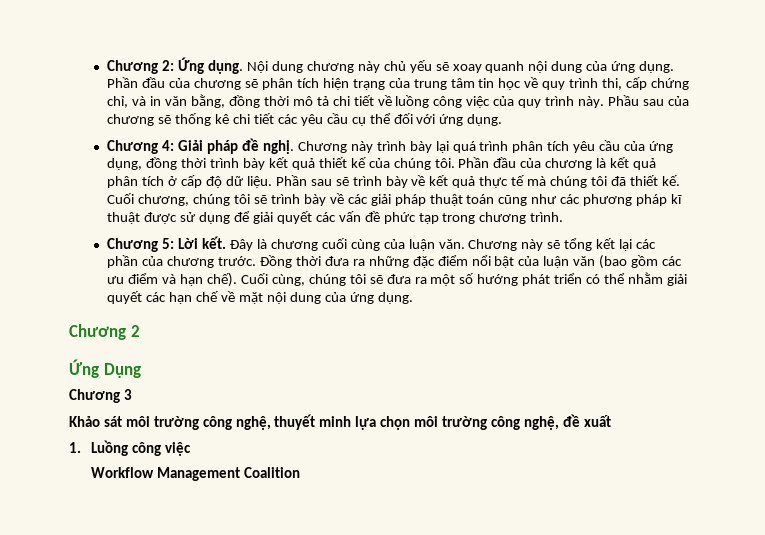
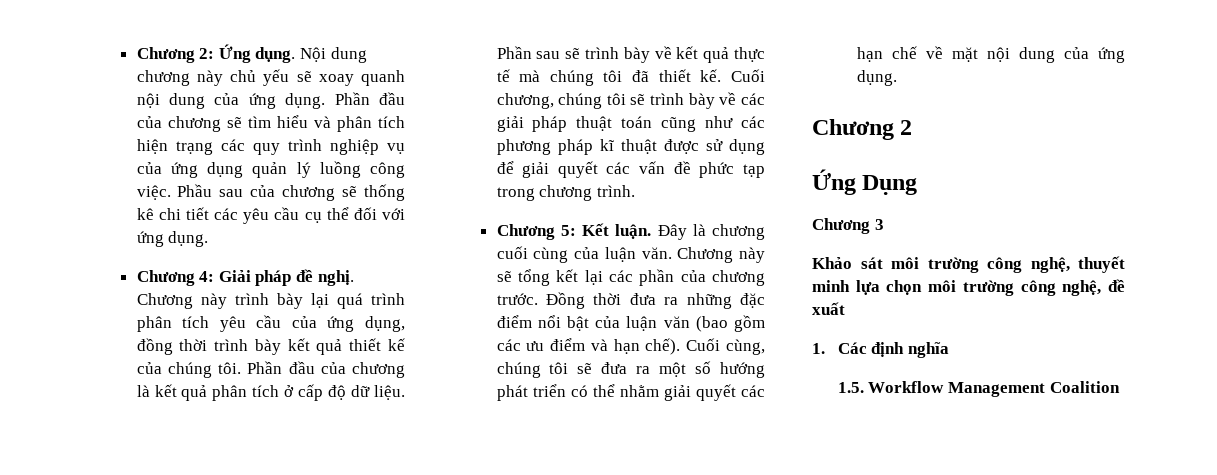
(259, 83) none -> [247,115,331,128] tìm hiểu và
[388,77,689,90] [107,94,604,108] của trung tâm tin học về quy trình thi, cấp chứng chỉ, và in văn bằng, đồng thời mô tả chi tiết về luồng công việc của quy trình này. -> [220,139,405,155] [136,161,405,178] [136,185,171,200] các quy trình nghiệp vụ của ứng dụng quản lý luồng công việc.
[178,236,227,249] Lời kết. -> [582,223,652,239] Kết luận.
[91,440,192,456] Luồng công việc // -> [837,342,950,358] [837,382,864,393] Các định nghĩa // 1.5.

